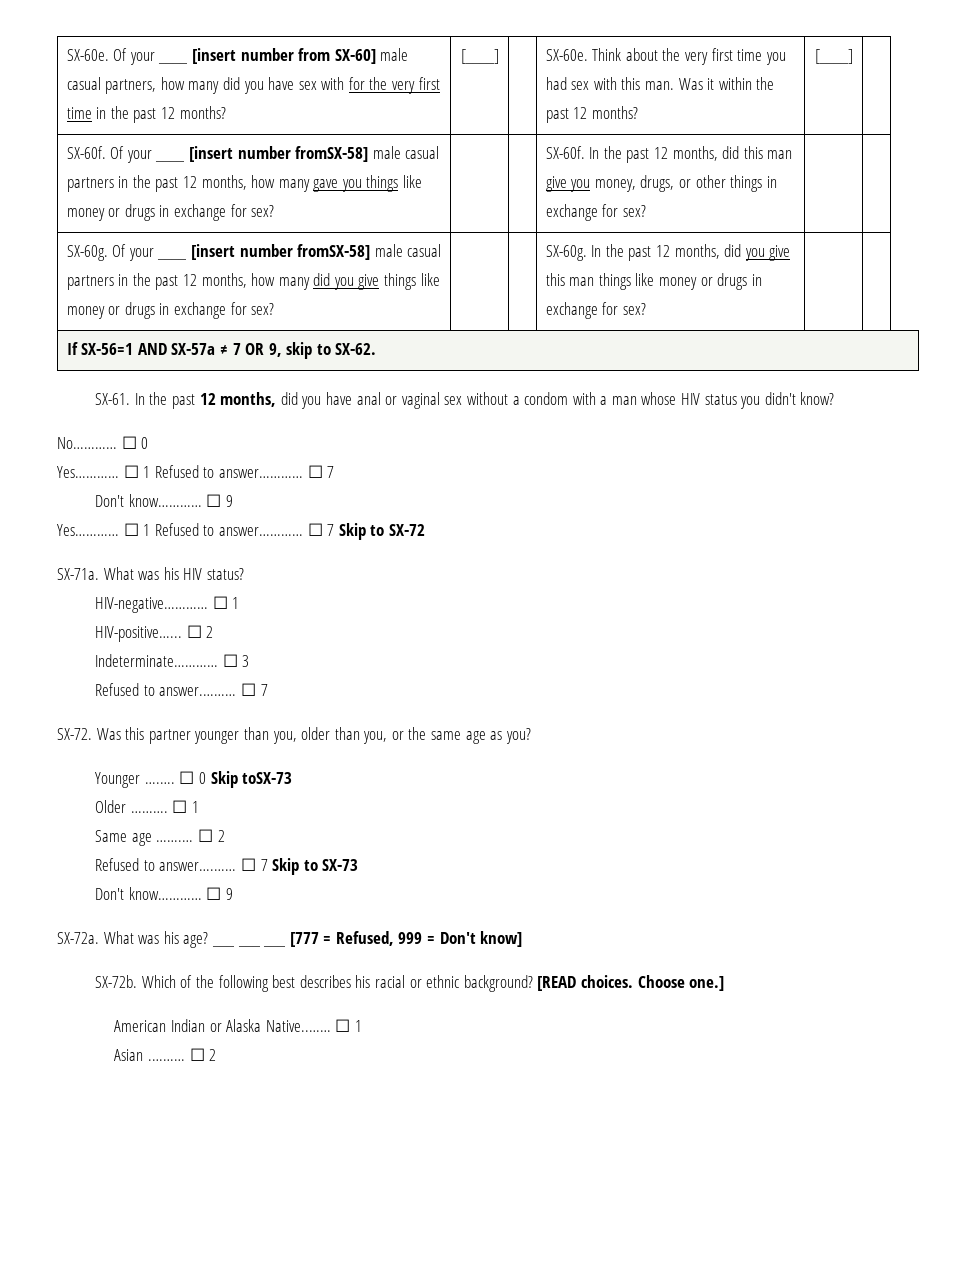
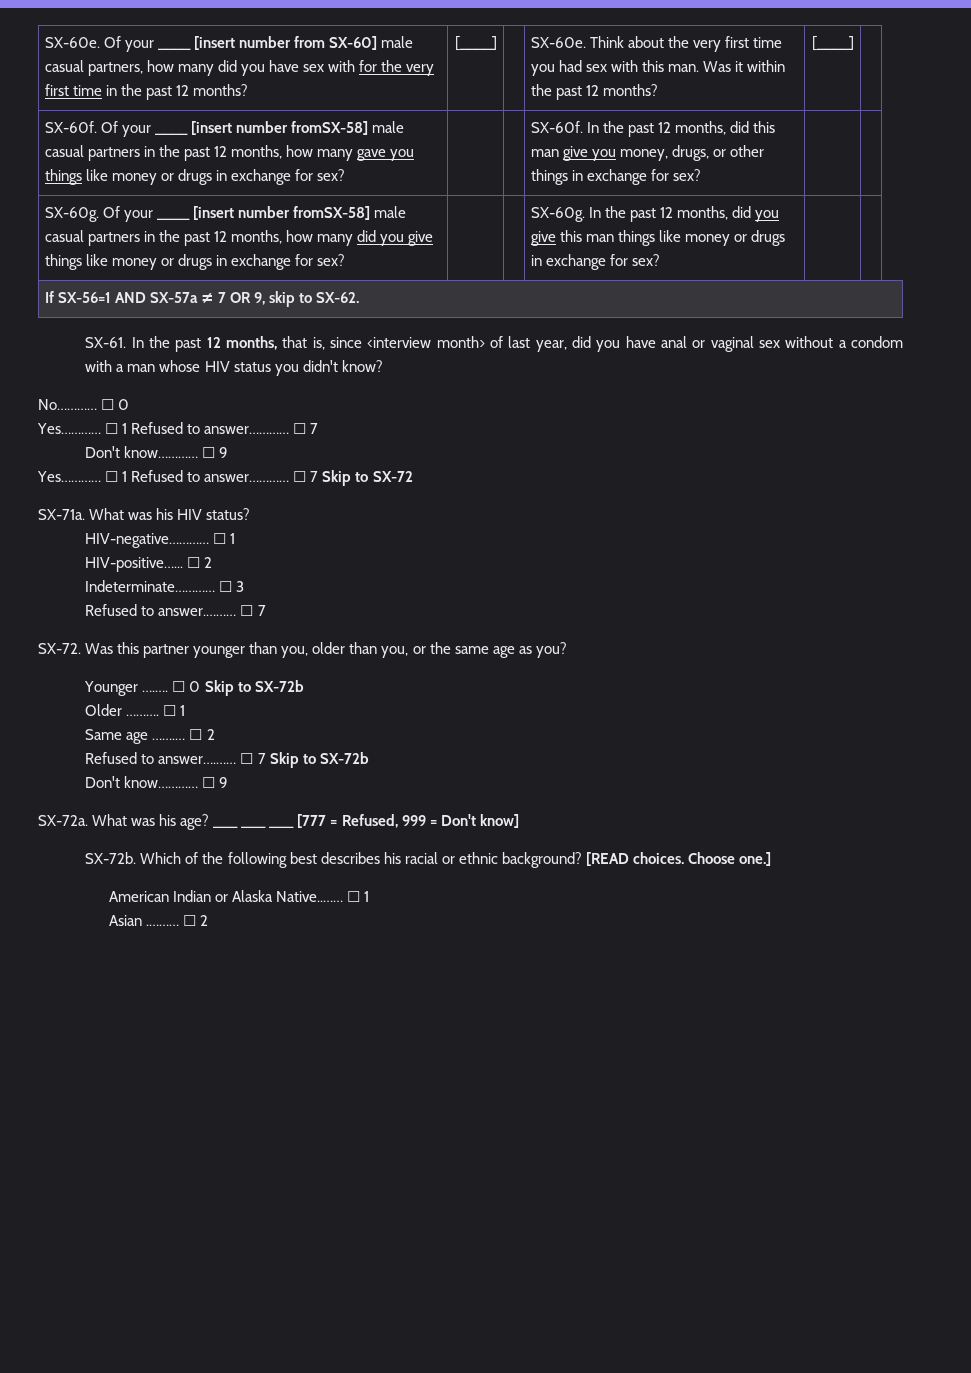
(277, 399) none -> [282,336,567,352] that is, since <interview month> of last year,
[242,772,293,784] toSX-73 -> [237,680,304,692] to SX-72b
[322,859,359,871] SX-73 -> [319,752,369,764] SX-72b

